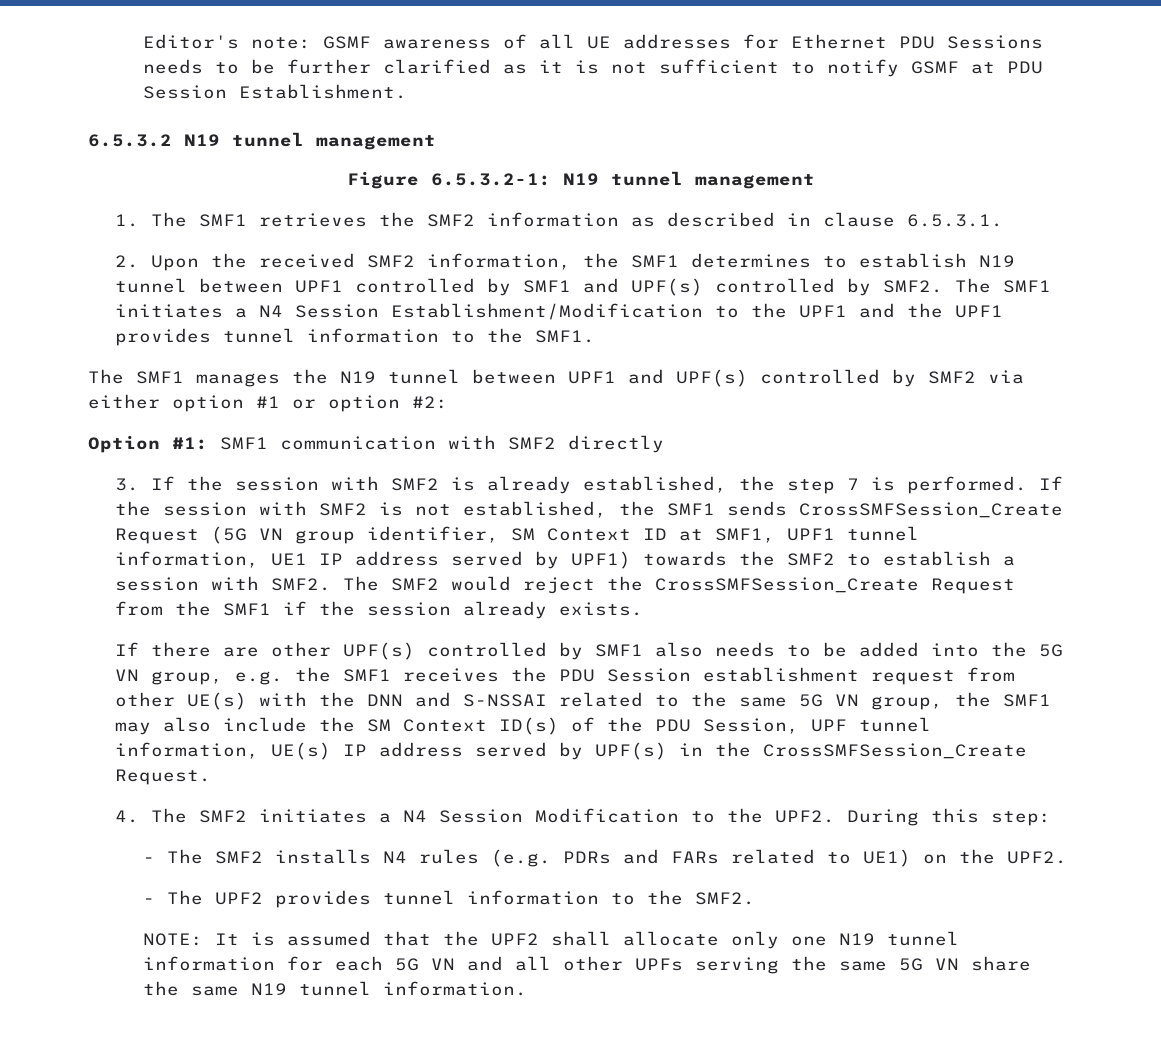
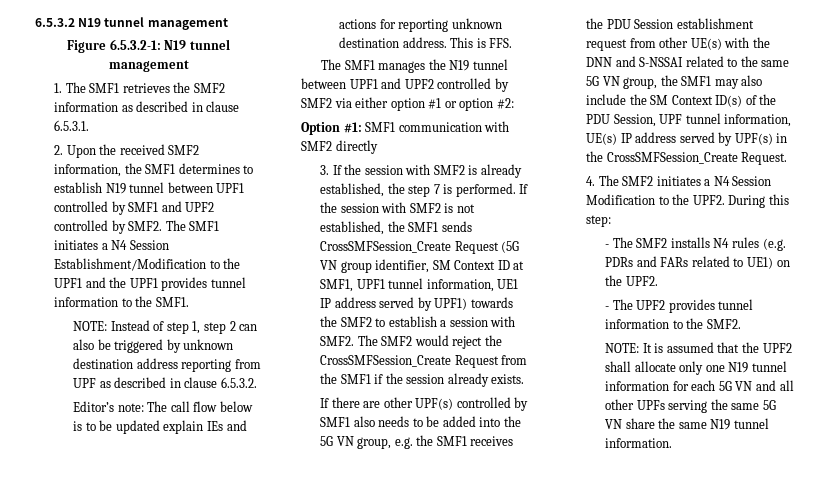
[142,34,1043,49] [142,59,1043,77] [142,84,407,99] Editor's note: GSMF awareness of all UE addresses for Ethernet PDU Sessions needs to be further clarified as it is not sufficient to notify GSMF at PDU Session Establishment. // -> (35, 22) none
[631,278,704,296] UPF(s) -> [185,202,215,212] UPF2
(596, 336) none -> [73,320,258,334] [73,339,234,353] [73,358,261,372] [73,377,257,388] [73,401,253,412] [73,420,247,434] [339,18,502,32] [339,37,513,48] // NOTE: Instead of step 1, step 2 can also be triggered by unknown destination address reporting from UPF as described in clause 6.5.3.2. // Editor’s note: The call flow below is to be updated explain IEs and actions for reporting unknown destination address. This is FFS.
[676,369,748,387] UPF(s) -> [404,79,434,89] UPF2

